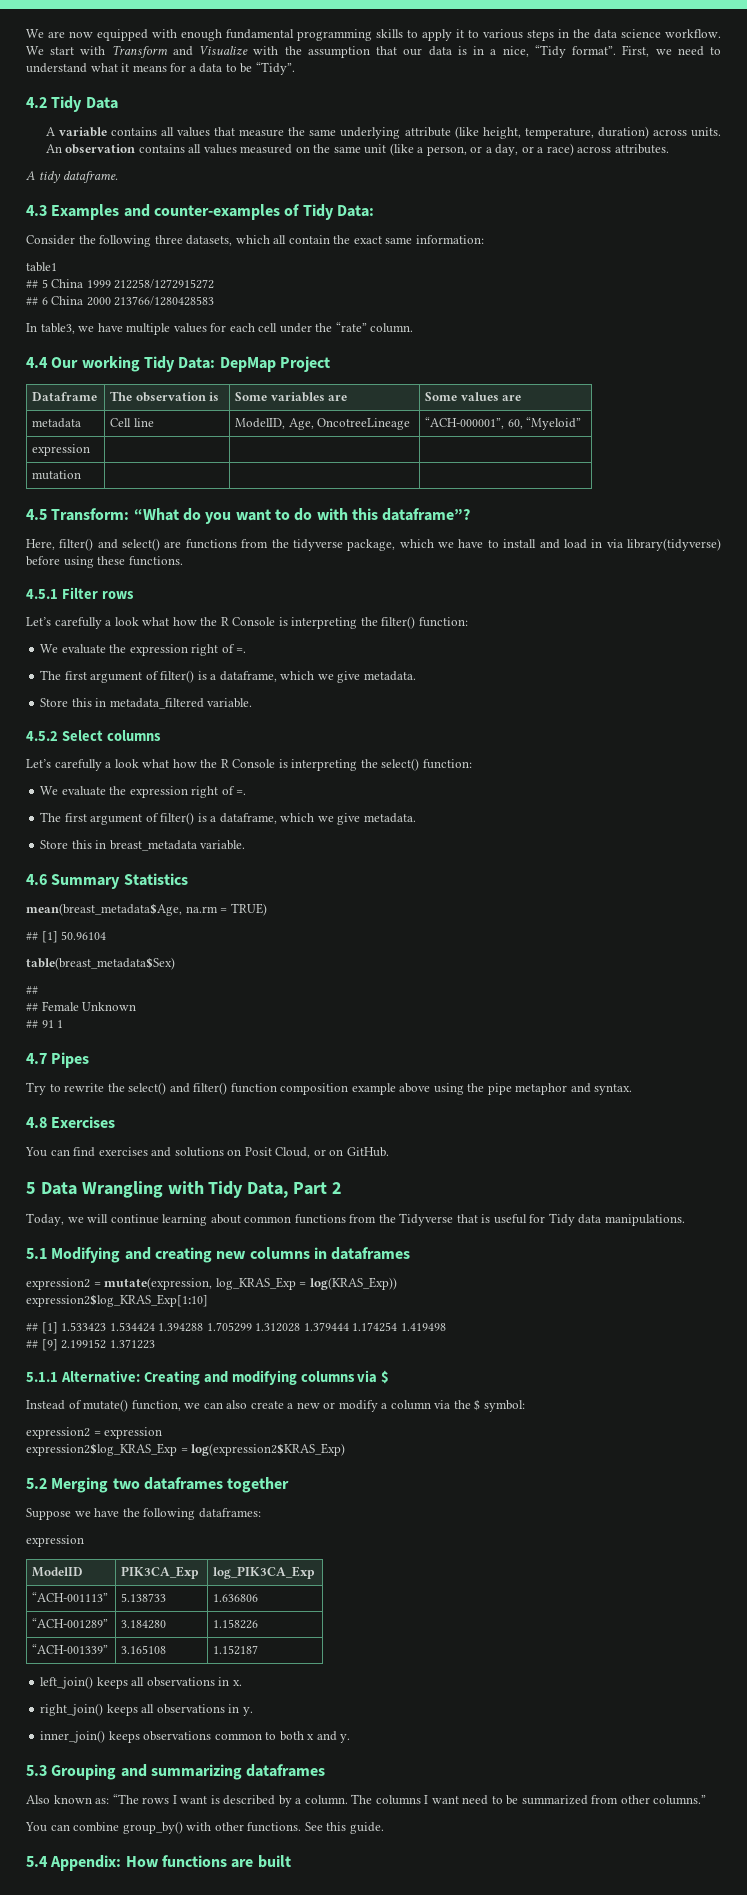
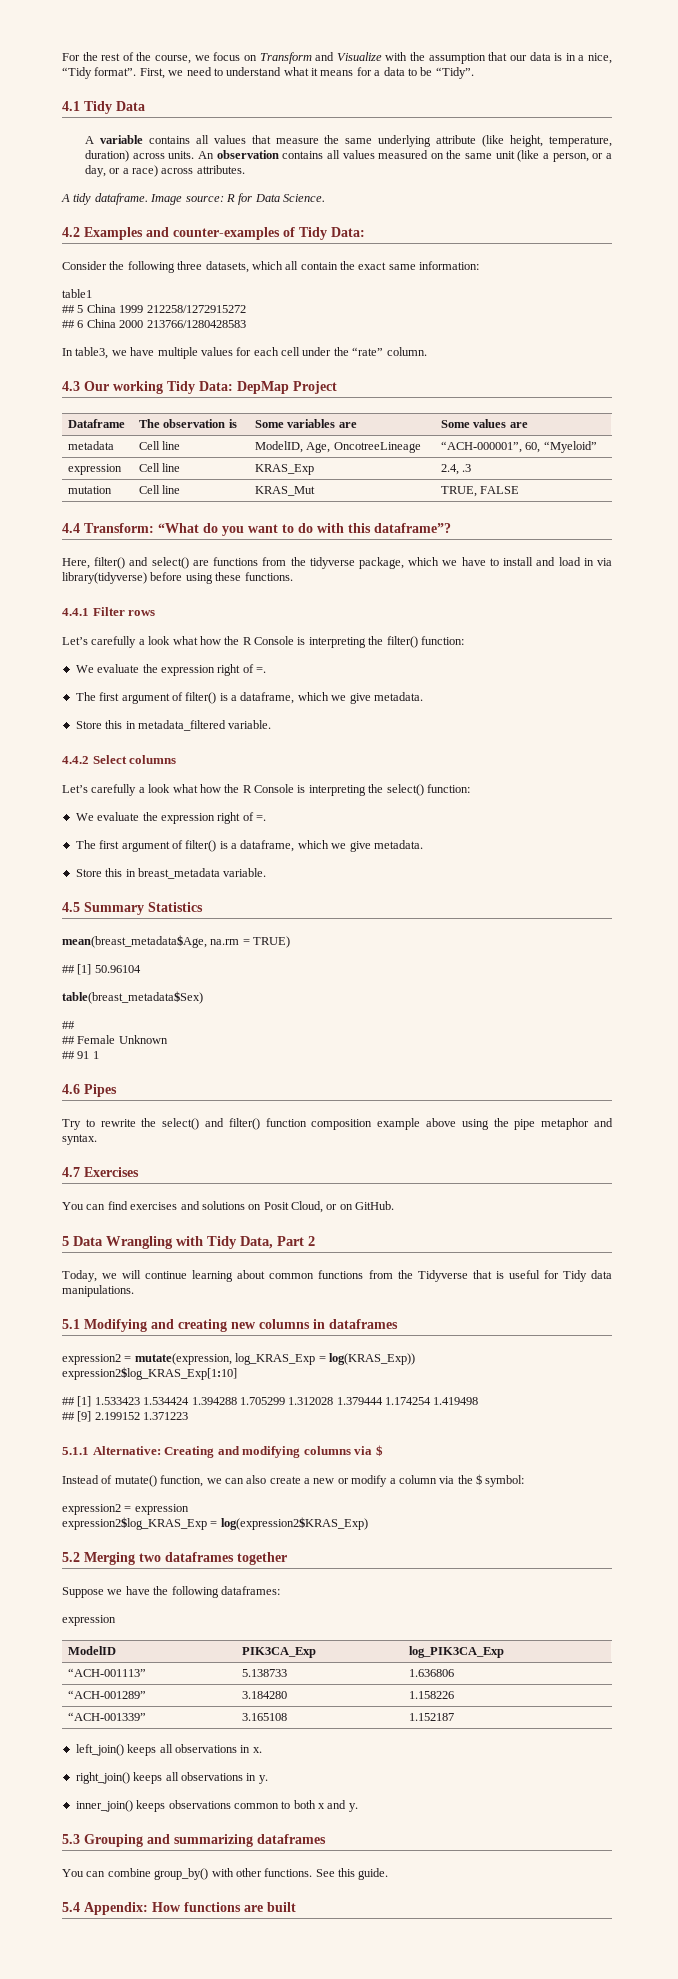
[26,29,721,41] [26,46,106,55] We are now equipped with enough fundamental programming skills to apply it to various steps in the data science workflow. We start with -> [62,52,257,64] For the rest of the course, we focus on
[26,97,47,108] 4.2 -> [62,101,80,111] 4.1
[26,205,47,216] // 4.3 -> [150,193,325,205] [62,227,80,237] Image source: R for Data Science. // 4.2
[26,357,48,368] 4.4 -> [62,381,80,391] 4.3
[32,470,82,480] [26,509,47,520] | | // mutation | | | // 4.5 -> [138,463,181,472] [254,464,314,475] [440,464,472,475] [67,486,112,494] [138,485,181,494] [254,486,315,496] [440,486,520,497] [62,523,80,533] Cell line | KRAS_Exp | 2.4, .3 // mutation | Cell line | KRAS_Mut | TRUE, FALSE // 4.4
[26,589,58,599] 4.5.1 -> [62,608,89,616] 4.4.1
[26,731,58,741] 4.5.2 -> [62,756,89,764] 4.4.2
[26,874,47,885] 4.6 -> [62,902,80,912] 4.5
[26,1053,47,1064] 4.7 -> [62,1084,80,1094] 4.6
[26,1117,47,1128] 4.8 -> [62,1167,80,1177] 4.7
[26,1794,707,1807] // Also known as: “The rows I want is described by a column. The columns I want need to be summarized from other columns.” -> (326, 1839) none

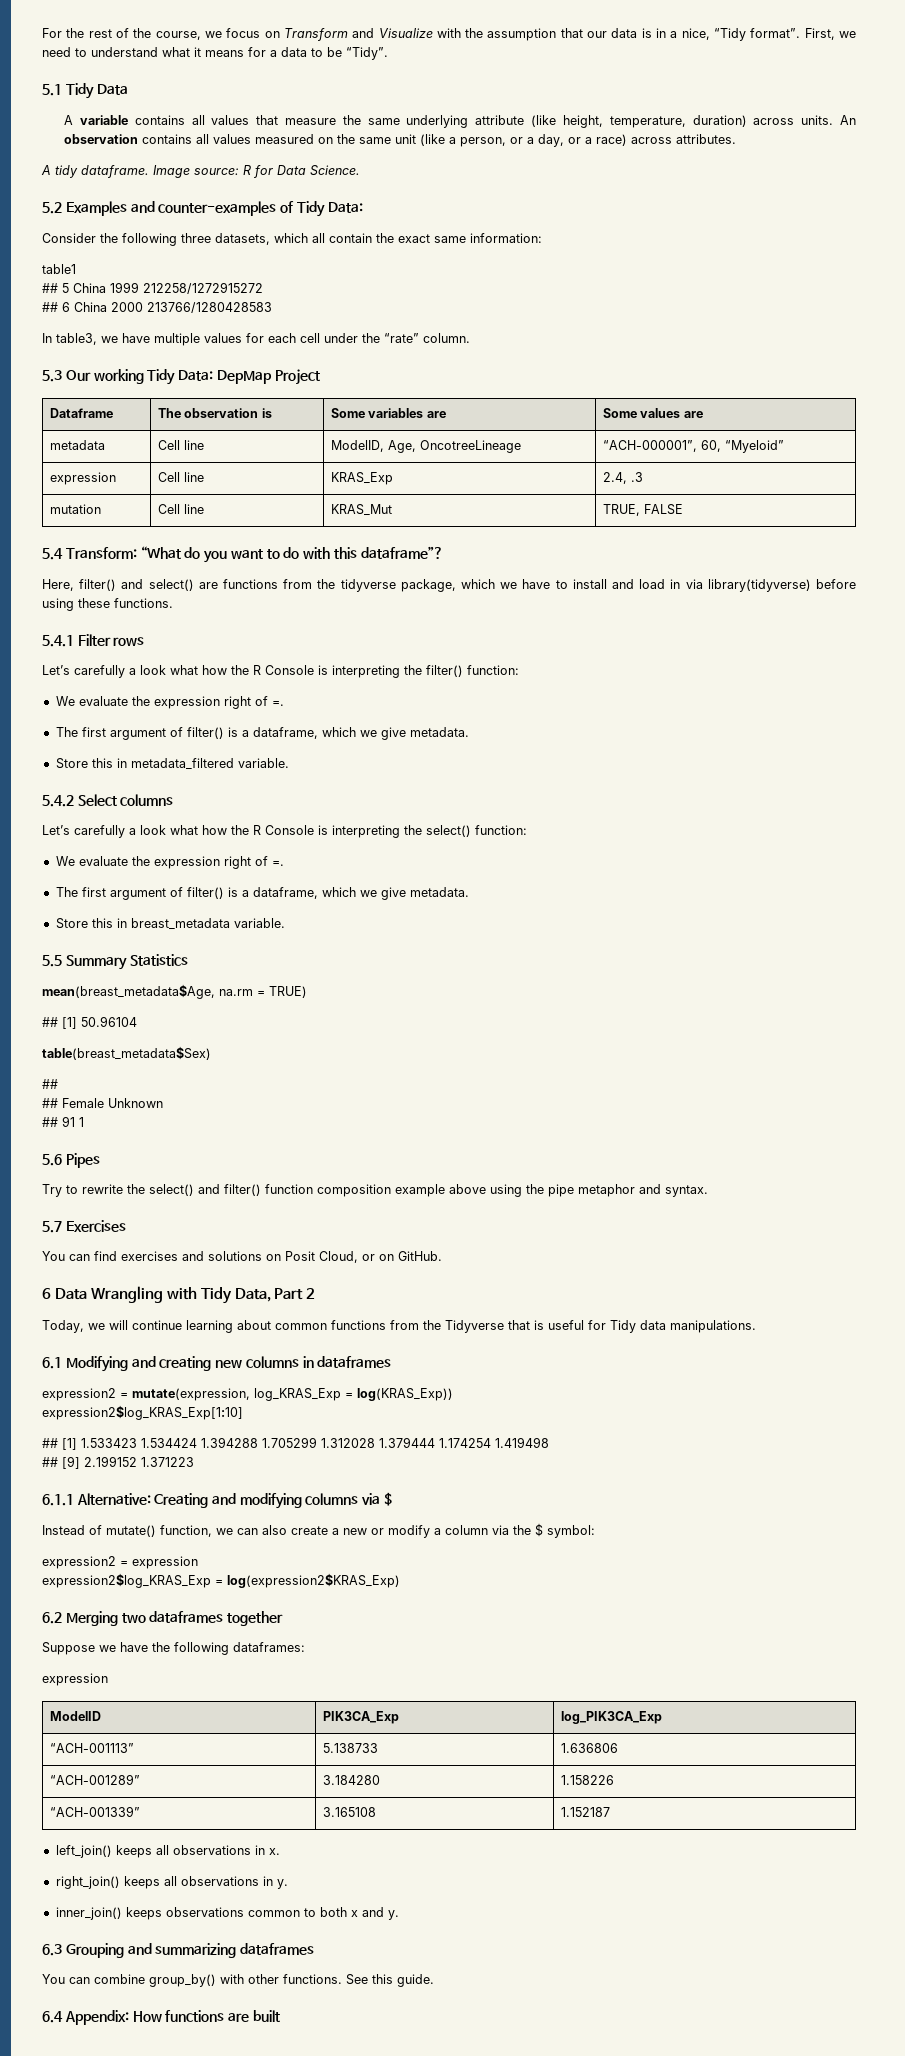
[62,101,80,111] 4.1 -> [42,84,62,96] 5.1
[62,227,80,237] 4.2 -> [42,202,62,214] 5.2
[62,381,80,391] 4.3 -> [42,370,62,382] 5.3
[62,523,80,533] 4.4 -> [42,548,63,560] 5.4
[62,608,89,616] 4.4.1 -> [42,635,74,647] 5.4.1
[62,756,89,764] 4.4.2 -> [42,795,74,807] 5.4.2
[62,902,80,912] 4.5 -> [42,955,62,967] 5.5
[62,1084,80,1094] 4.6 -> [42,1154,62,1166] 5.6
[62,1167,80,1177] 4.7 -> [42,1221,62,1233] 5.7
[62,1236,69,1246] 5 -> [42,1288,51,1299] 6
[62,1319,80,1329] 5.1 -> [42,1357,62,1369] 6.1
[62,1447,89,1455] 5.1.1 -> [42,1494,74,1506] 6.1.1
[62,1552,80,1562] 5.2 -> [42,1612,62,1624] 6.2
[62,1834,80,1844] 5.3 -> [42,1944,62,1956] 6.3
[62,1902,80,1912] 5.4 -> [42,2011,63,2023] 6.4

